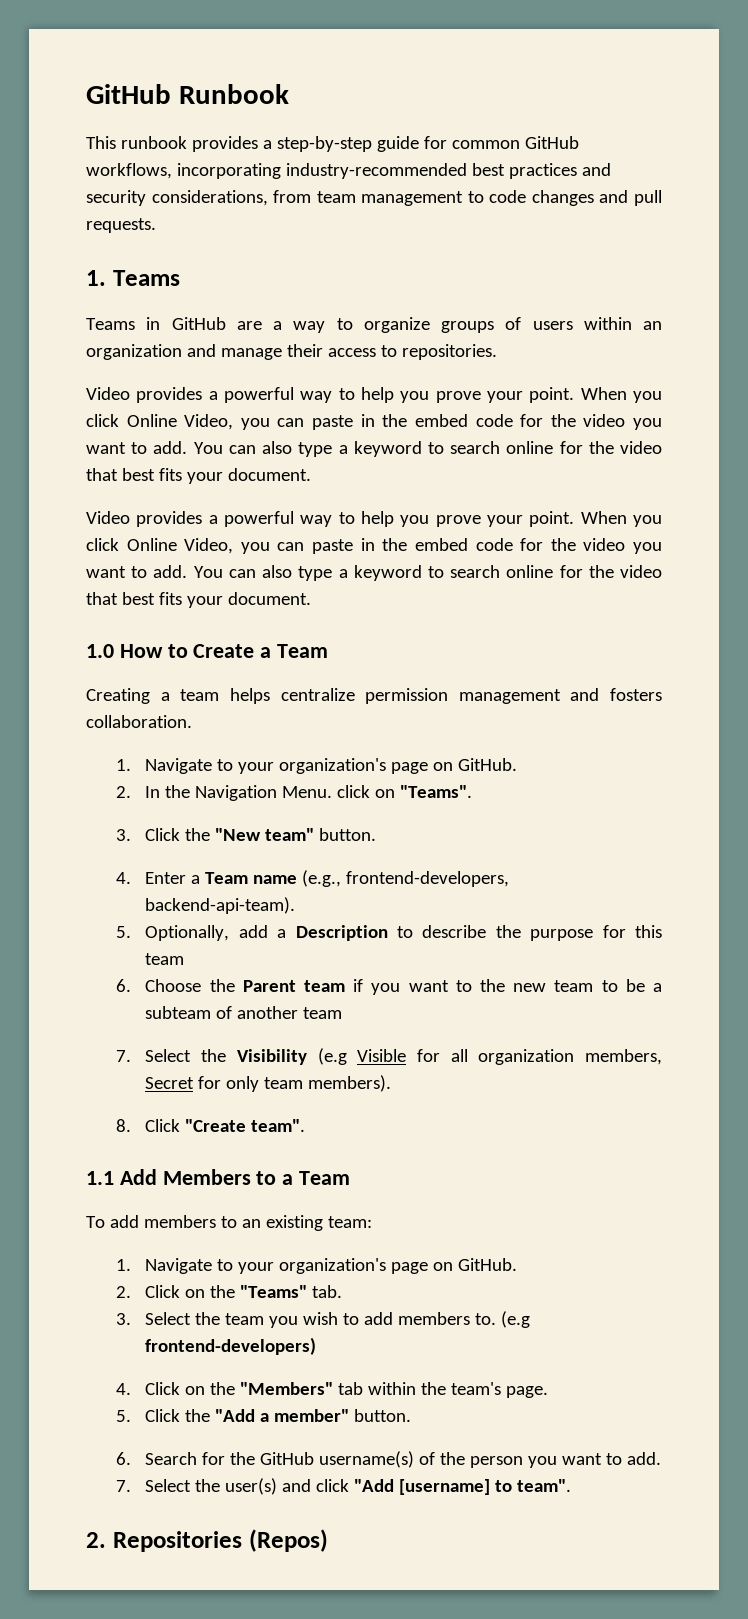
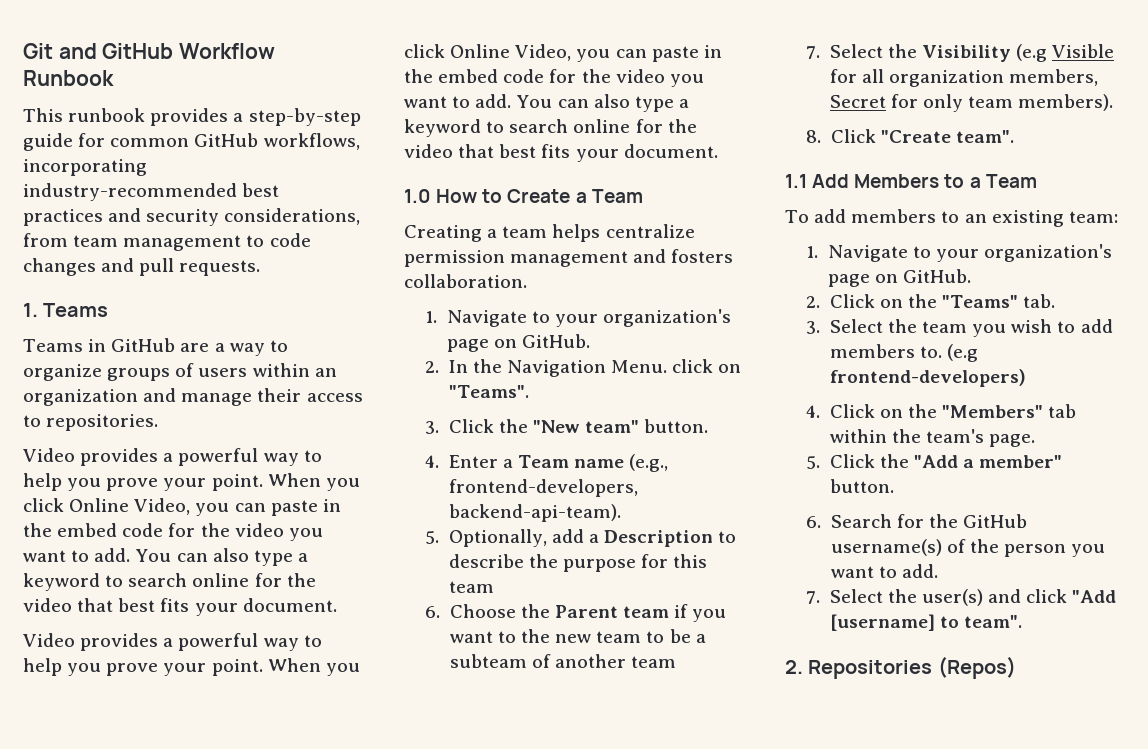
[86,84,171,104] GitHub -> [23,43,276,59] Git and GitHub Workflow

